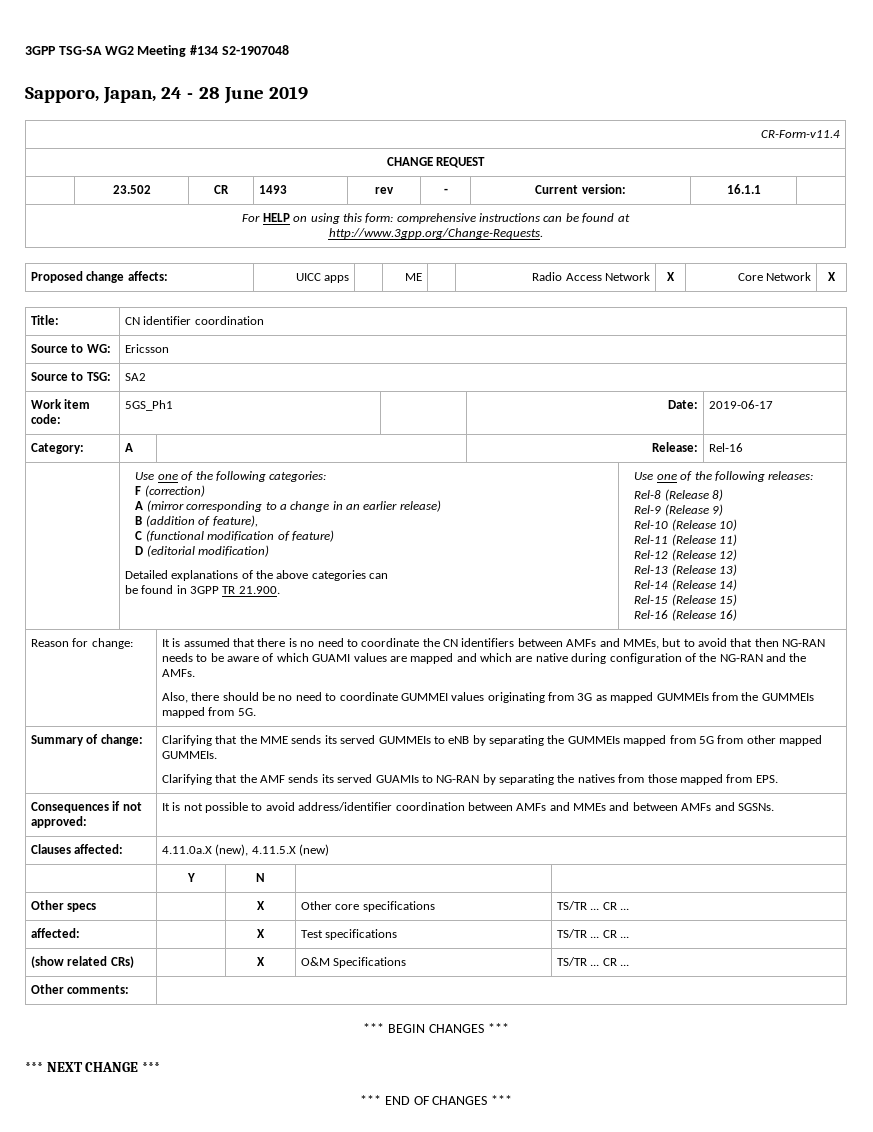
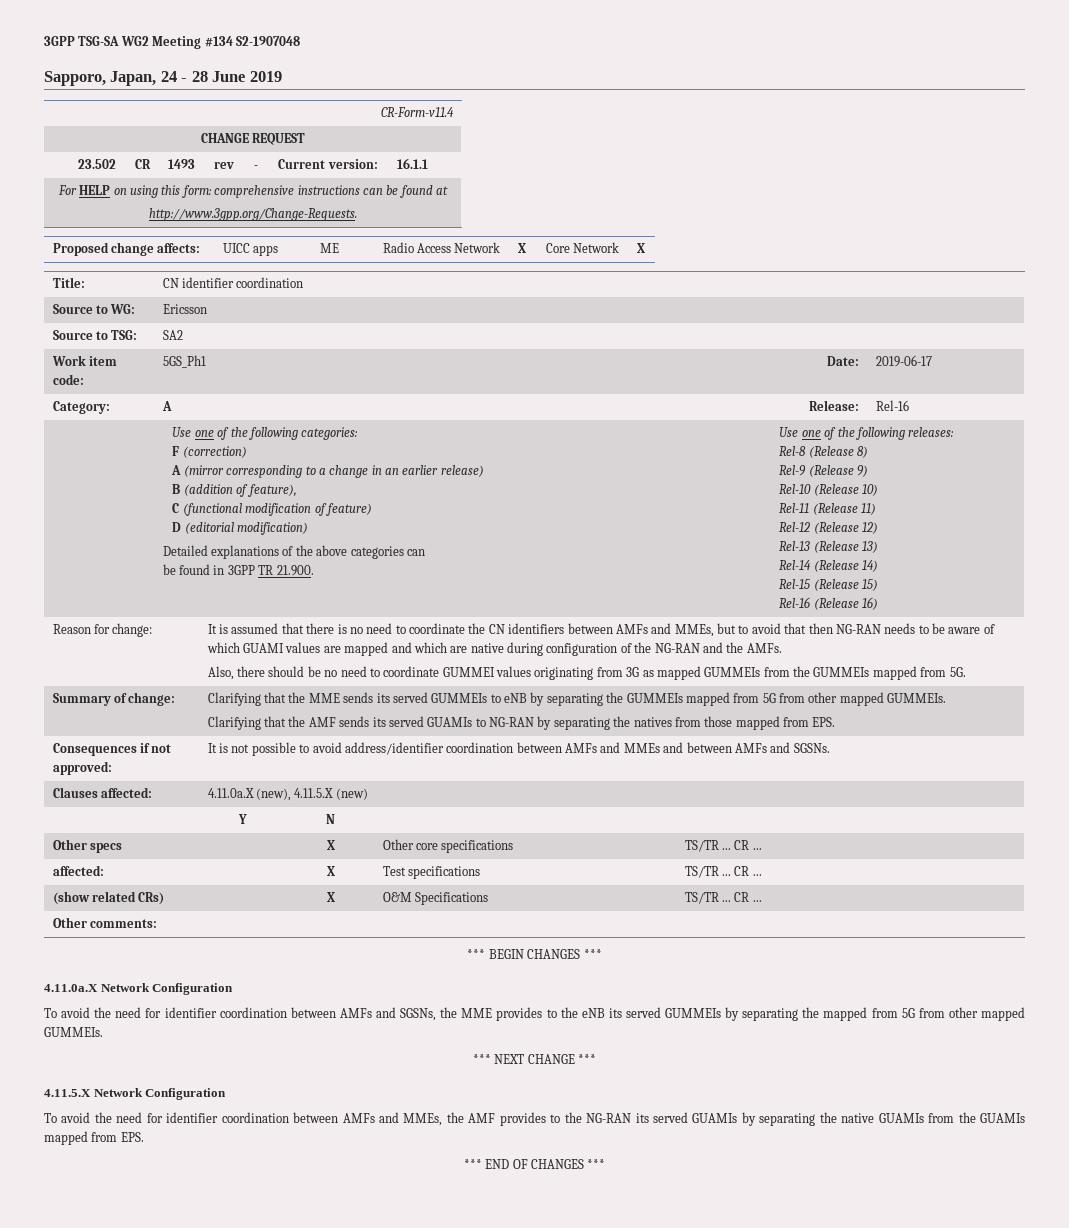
[25,1062,160,1072] *** NEXT CHANGE *** -> [44,983,234,995] [44,1007,1026,1021] [44,1027,103,1037] [472,1054,597,1064] [44,1088,227,1100] [44,1112,1026,1126] [44,1131,144,1145] 4.11.0a.X Network Configuration // To avoid the need for identifier coordination between AMFs and SGSNs, the MME provides to the eNB its served GUMMEIs by separating the mapped from 5G from other mapped GUMMEIs. // *** NEXT CHANGE *** // 4.11.5.X Network Configuration // To avoid the need for identifier coordination between AMFs and MMEs, the AMF provides to the NG-RAN its served GUAMIs by separating the native GUAMIs from the GUAMIs mapped from EPS.

